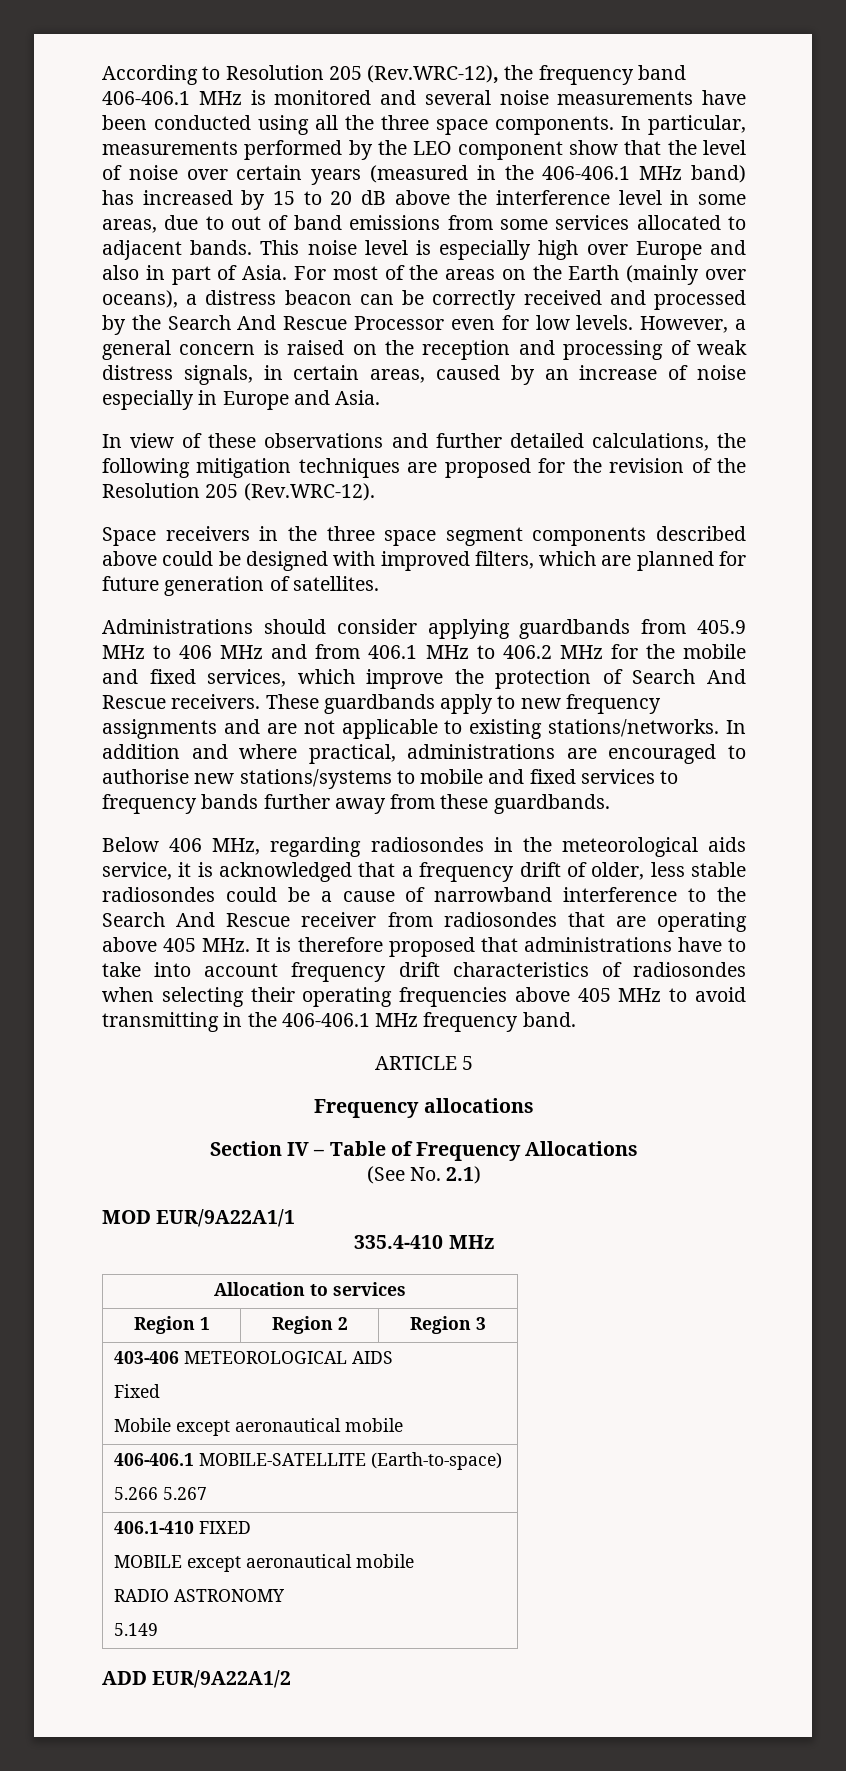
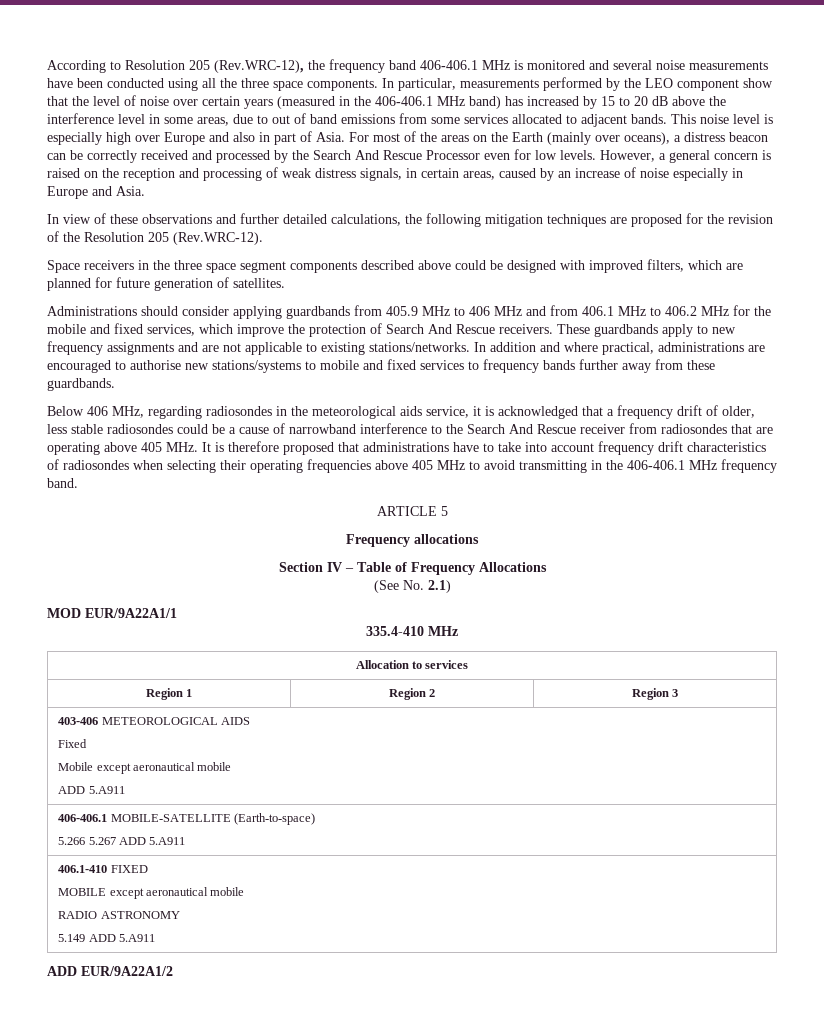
(403, 1425) none -> [58,786,125,794] // ADD 5.A911
(207, 1493) none -> [118,837,186,845] ADD 5.A911
(158, 1629) none -> [88,934,155,942] ADD 5.A911

